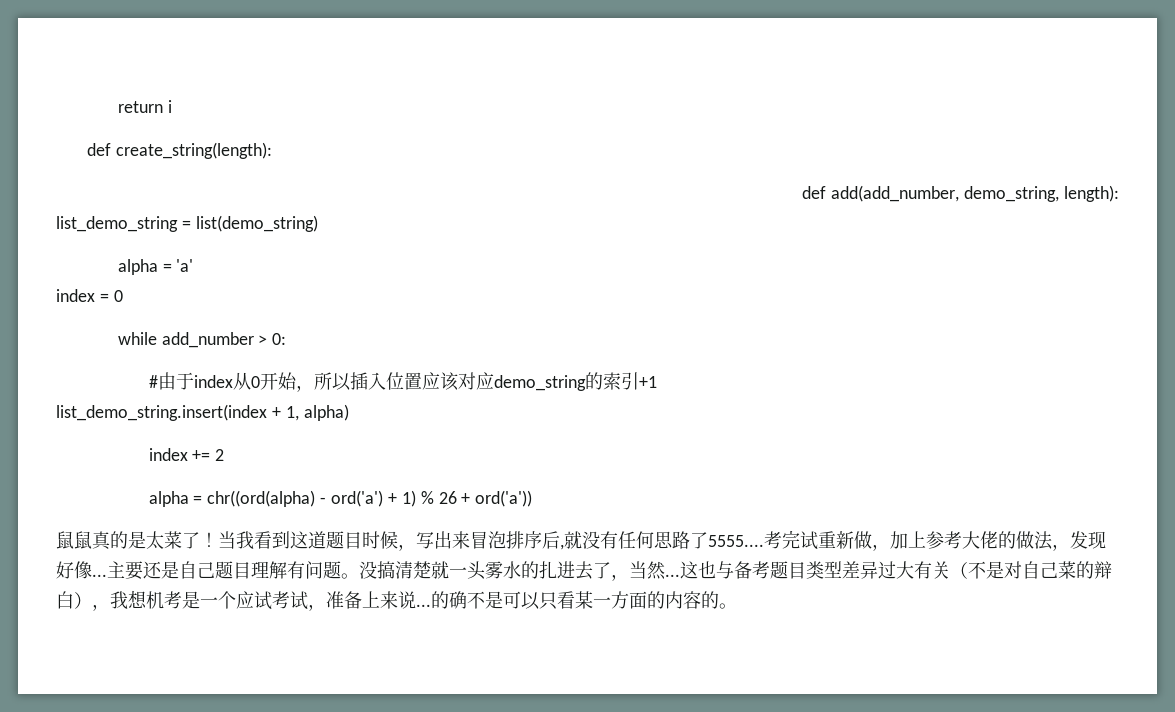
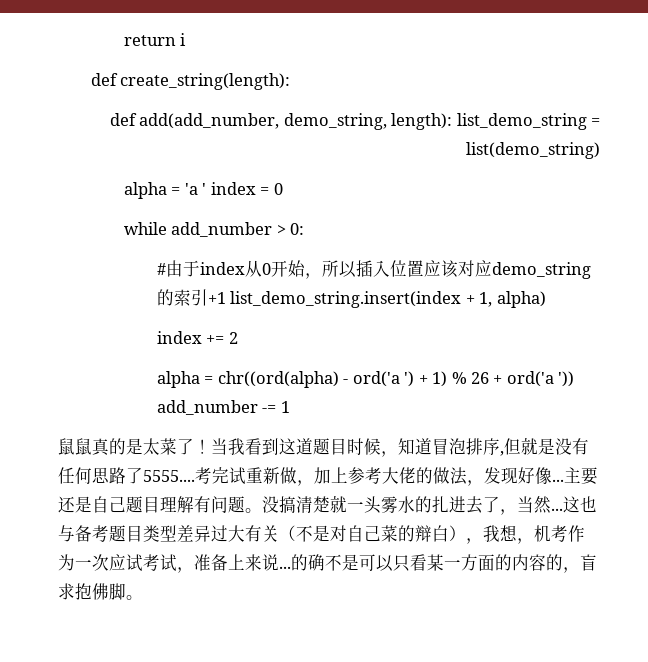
(1119, 193) // -> (453, 121) none
[176,259,194,272] 'a' // -> [184,183,207,195] 'a '
(657, 382) // -> (226, 298) none
[331,490,384,507] ord('a') -> [352,371,415,387] ord('a ')
[475,490,533,507] ord('a')) -> [506,371,575,387] [156,400,290,415] ord('a ')) add_number -= 1
[416,531,470,549] 写出来 -> [398,438,432,455] 知道
[542,531,582,550] 后,就 -> [500,438,555,456] ,但就是
[146,591,236,609] 机考是一个 -> [517,525,585,544] [58,554,109,571] ，机考作为一次
(719, 600) none -> [563,554,597,573] [58,583,126,600] ，盲求抱佛脚

